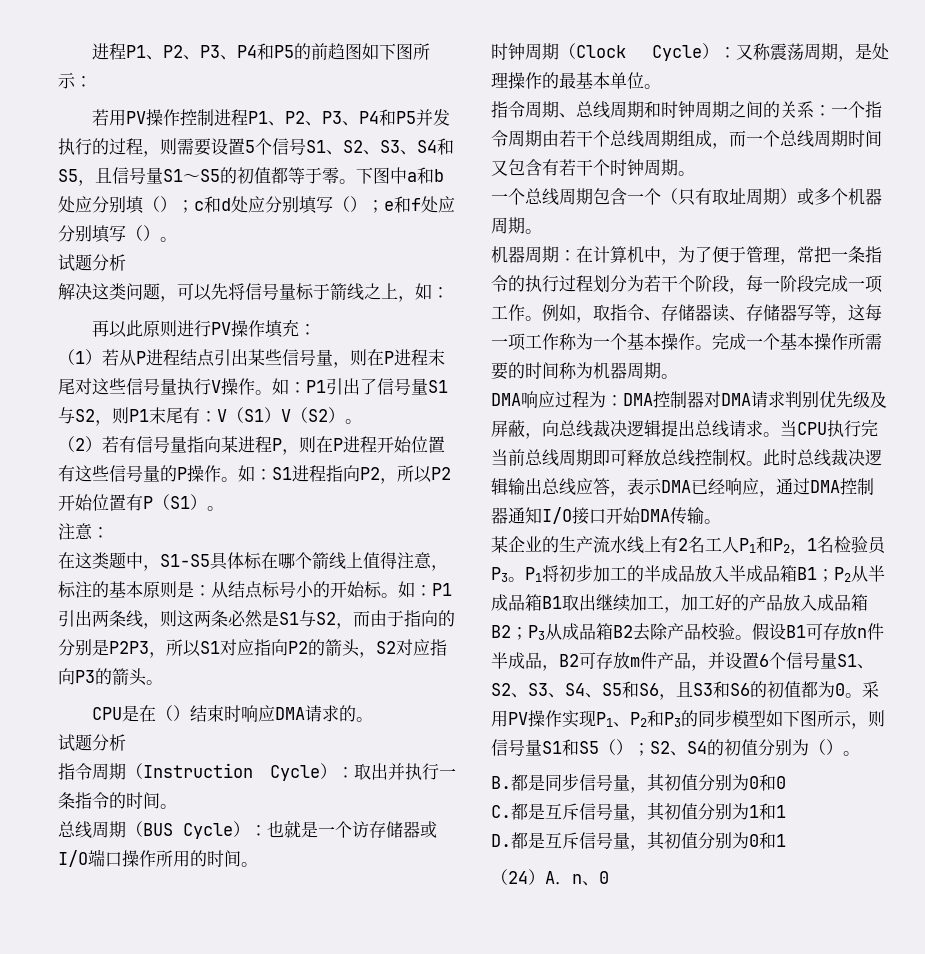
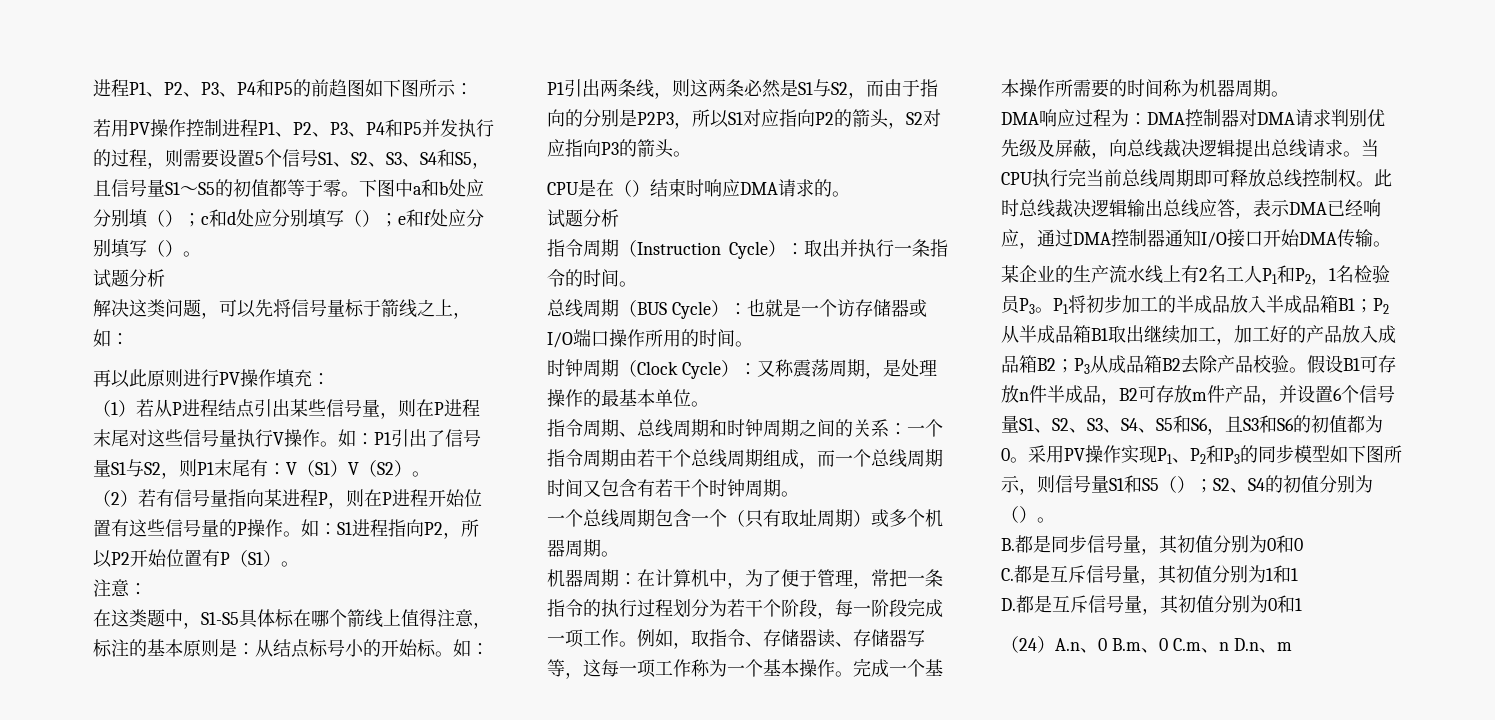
[545,871,609,886] A．n、0 -> [1055,638,1292,653] A.n、0 B.m、0 C.m、n D.n、m

